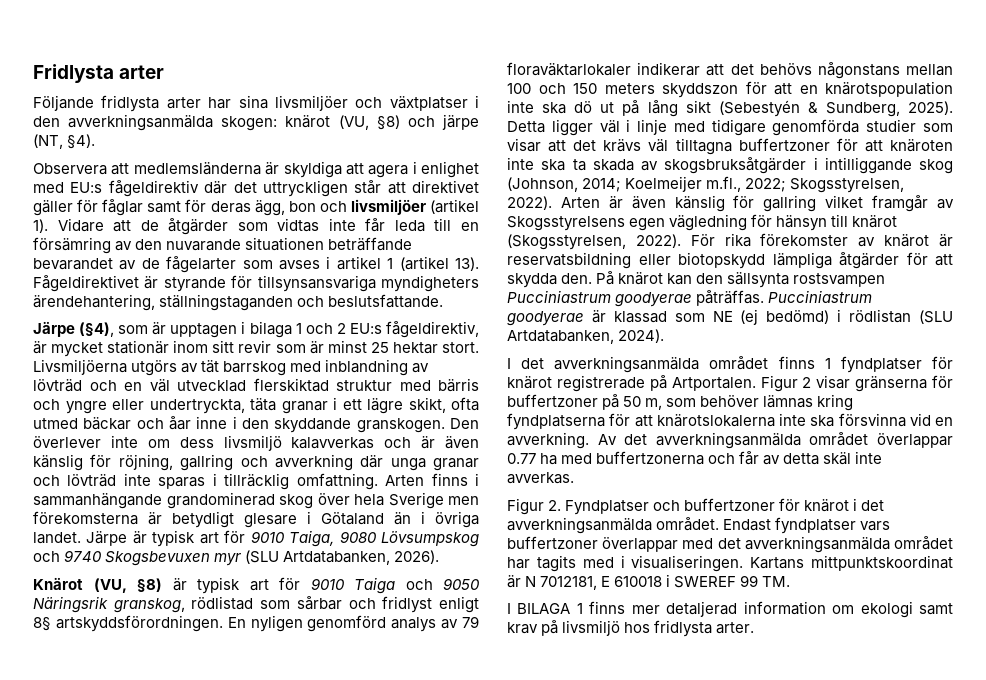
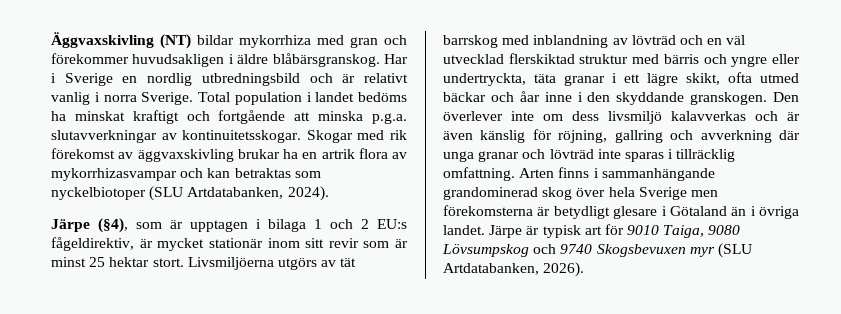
[33,64,165,83] [33,95,479,112] [33,114,480,131] [33,134,96,149] [33,161,479,178] [33,180,479,197] [33,199,479,216] [33,218,480,235] [33,237,413,254] [33,256,479,273] [33,275,479,292] [33,294,444,311] Fridlysta arter // Följande fridlysta arter har sina livsmiljöer och växtplatser i den avverkningsanmälda skogen: knärot (VU, §8) och järpe (NT, §4). // Observera att medlemsländerna är skyldiga att agera i enlighet med EU:s fågeldirektiv där det uttryckligen står att direktivet gäller för fåglar samt för deras ägg, bon och livsmiljöer (artikel 1). Vidare att de åtgärder som vidtas inte får leda till en försämring av den nuvarande situationen beträffande bevarandet av de fågelarter som avses i artikel 1 (artikel 13). Fågeldirektivet är styrande för tillsynsansvariga myndigheters ärendehantering, ställningstaganden och beslutsfattande. -> [51,32,407,49] [51,53,408,67] [51,73,408,86] [51,92,407,105] [51,110,407,124] [51,130,407,143] [51,148,407,162] [51,168,321,181] [51,186,329,201] Äggvaxskivling (NT) bildar mykorrhiza med gran och förekommer huvudsakligen i äldre blåbärsgranskog. Har i Sverige en nordlig utbredningsbild och är relativt vanlig i norra Sverige. Total population i landet bedöms ha minskat kraftigt och fortgående att minska p.g.a. slutavverkningar av kontinuitetsskogar. Skogar med rik förekomst av äggvaxskivling brukar ha en artrik flora av mykorrhizasvampar och kan betraktas som nyckelbiotoper (SLU Artdatabanken, 2024).
[33,577,480,594] [33,596,480,613] [33,615,479,632] [507,62,953,79] [507,81,953,98] [507,100,953,117] [507,119,953,136] [507,138,953,155] [507,157,953,174] [507,176,905,193] [507,195,954,212] [507,214,898,231] [507,233,953,250] [507,252,953,269] [507,271,886,288] [507,290,873,307] [507,309,953,326] [507,329,665,344] [507,356,954,373] [507,375,953,392] [507,394,854,411] [507,413,953,430] [507,432,953,449] [507,451,883,465] [507,472,574,484] [507,498,885,515] [507,517,891,534] [507,536,953,553] [507,555,953,572] [507,574,791,590] [507,601,953,618] [507,620,755,637] // Knärot (VU, §8) är typisk art för 9010 Taiga och 9050 Näringsrik granskog, rödlistad som sårbar och fridlyst enligt 8§ artskyddsförordningen. En nyligen genomförd analys av 79 floraväktarlokaler indikerar att det behövs någonstans mellan 100 och 150 meters skyddszon för att en knärotspopulation inte ska dö ut på lång sikt (Sebestyén & Sundberg, 2025). Detta ligger väl i linje med tidigare genomförda studier som visar att det krävs väl tilltagna buffertzoner för att knäroten inte ska ta skada av skogsbruksåtgärder i intilliggande skog (Johnson, 2014; Koelmeijer m.fl., 2022; Skogsstyrelsen, 2022). Arten är även känslig för gallring vilket framgår av Skogsstyrelsens egen vägledning för hänsyn till knärot (Skogsstyrelsen, 2022). För rika förekomster av knärot är reservatsbildning eller biotopskydd lämpliga åtgärder för att skydda den. På knärot kan den sällsynta rostsvampen Pucciniastrum goodyerae påträffas. Pucciniastrum goodyerae är klassad som NE (ej bedömd) i rödlistan (SLU Artdatabanken, 2024). // I det avverkningsanmälda området finns 1 fyndplatser för knärot registrerade på Artportalen. Figur 2 visar gränserna för buffertzoner på 50 m, som behöver lämnas kring fyndplatserna för att knärotslokalerna inte ska försvinna vid en avverkning. Av det avverkningsanmälda området överlappar 0.77 ha med buffertzonerna och får av detta skäl inte avverkas. // Figur 2. Fyndplatser och buffertzoner för knärot i det avverkningsanmälda området. Endast fyndplatser vars buffertzoner överlappar med det avverkningsanmälda området har tagits med i visualiseringen. Kartans mittpunktskoordinat är N 7012181, E 610018 i SWEREF 99 TM. // I BILAGA 1 finns mer detaljerad information om ekologi samt krav på livsmiljö hos fridlysta arter. -> (585, 269) none

